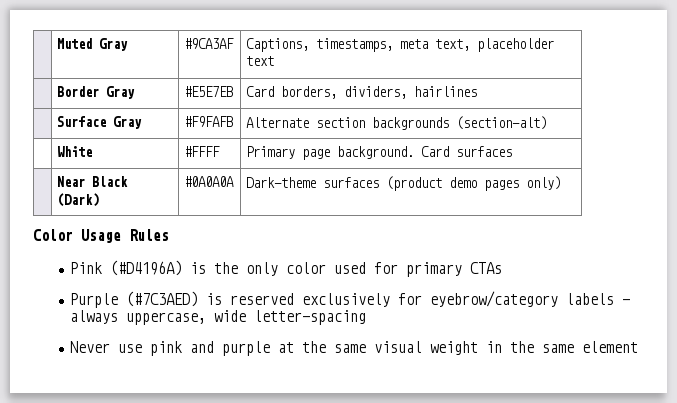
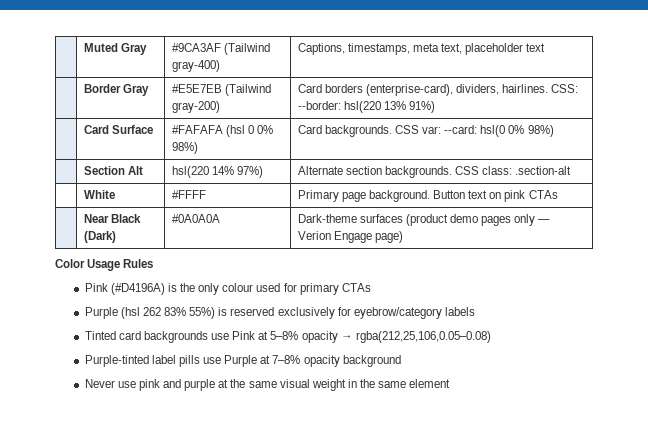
(235, 43) none -> [223,43,270,55] [171,60,220,72] (Tailwind gray-400)
[246,86,478,99] [57,116,143,129] [184,116,234,127] [246,116,548,130] | Card borders, dividers, hairlines // | Surface Gray | #F9FAFB | Alternate section backgrounds (section-alt) -> [224,84,271,96] [171,101,220,113] [297,84,579,96] [297,101,436,113] [83,125,153,134] [171,125,274,137] [171,142,198,154] [297,125,554,137] [83,166,143,175] [171,166,264,178] [297,166,572,178] (Tailwind gray-200) | Card borders (enterprise-card), dividers, hairlines. CSS: --border: hsl(220 13% 91%) // | Card Surface | #FAFAFA (hsl 0 0% 98%) | Card backgrounds. CSS var: --card: hsl(0 0% 98%) // | Section Alt | hsl(220 14% 97%) | Alternate section backgrounds. CSS class: .section-alt
[421,146,513,157] Card surfaces -> [433,190,558,202] Button text on pink CTAs
[526,176,562,190] only) -> [514,214,551,226] [297,231,404,243] only — Verion Engage page)
[286,262,327,274] color -> [222,283,254,292] colour
[126,291,199,307] (#7C3AED) -> [120,307,216,319] (hsl 262 83% 55%)
[622,299,631,305] [70,310,367,325] — always uppercase, wide letter-spacing -> [84,331,491,343] [84,355,401,367] // Tinted card backgrounds use Pink at 5–8% opacity → rgba(212,25,106,0.05–0.08) // Purple-tinted label pills use Purple at 7–8% opacity background

